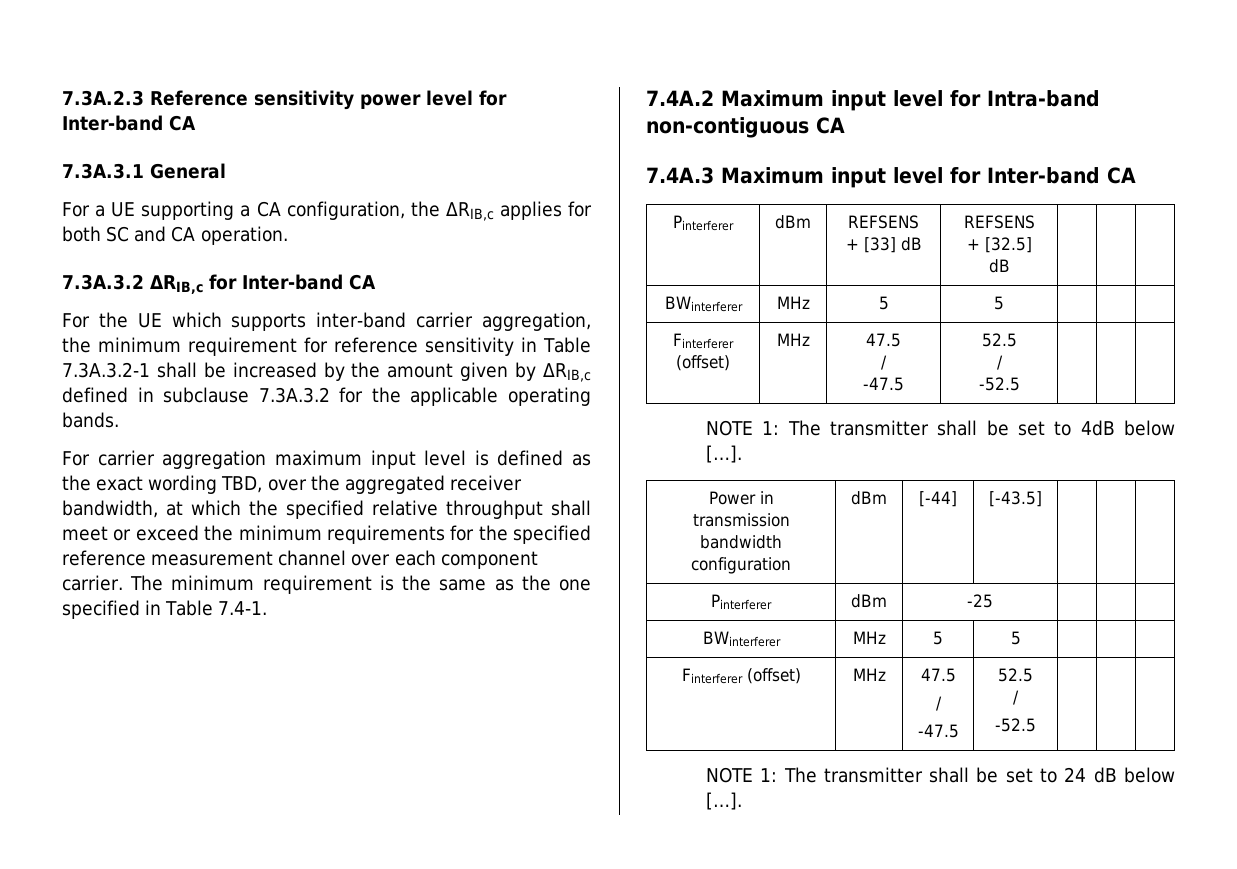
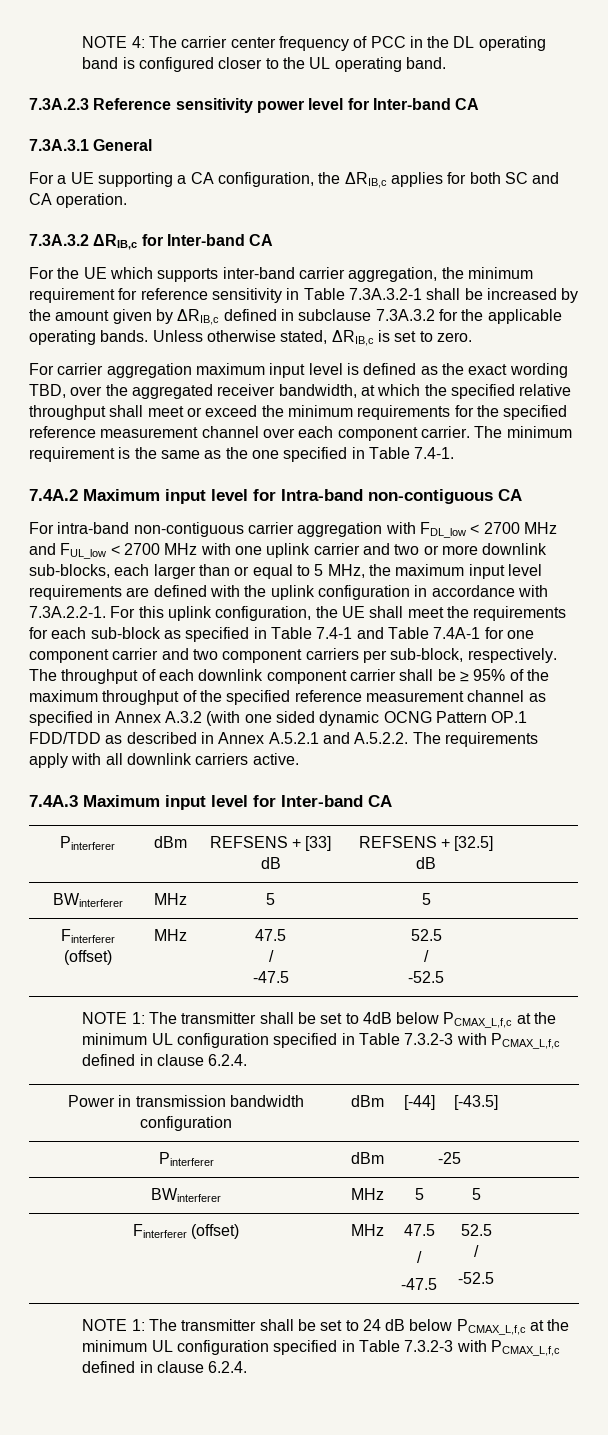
(62, 98) none -> [82,36,546,51] [82,57,446,72] NOTE 4: The carrier center frequency of PCC in the DL operating band is configured closer to the UL operating band. //
(119, 420) none -> [152,330,472,346] Unless otherwise stated, ΔRIB,c is set to zero.
(845, 125) none -> [29,522,557,538] [29,543,548,559] [29,564,542,579] [29,585,548,600] [29,606,567,621] [29,627,534,642] [29,648,557,663] [29,669,549,684] [29,690,546,705] [29,711,528,726] [29,732,538,747] [29,753,299,768] // For intra-band non-contiguous carrier aggregation with FDL_low < 2700 MHz and FUL_low < 2700 MHz with one uplink carrier and two or more downlink sub-blocks, each larger than or equal to 5 MHz, the maximum input level requirements are defined with the uplink configuration in accordance with 7.3A.2.2-1. For this uplink configuration, the UE shall meet the requirements for each sub-block as specified in Table 7.4-1 and Table 7.4A-1 for one component carrier and two component carriers per sub-block, respectively. The throughput of each downlink component carrier shall be ≥ 95% of the maximum throughput of the specified reference measurement channel as specified in Annex A.3.2 (with one sided dynamic OCNG Pattern OP.1 FDD/TDD as described in Annex A.5.2.1 and A.5.2.2. The requirements apply with all downlink carriers active.
[705,445,742,463] […]. -> [443,1012,557,1028] [82,1033,560,1049] [82,1054,248,1066] PCMAX_L,f,c at the minimum UL configuration specified in Table 7.3.2-3 with PCMAX_L,f,c defined in clause 6.2.4.
[705,792,742,810] […]. -> [456,1319,570,1335] [82,1340,560,1356] [82,1361,248,1373] PCMAX_L,f,c at the minimum UL configuration specified in Table 7.3.2-3 with PCMAX_L,f,c defined in clause 6.2.4.

